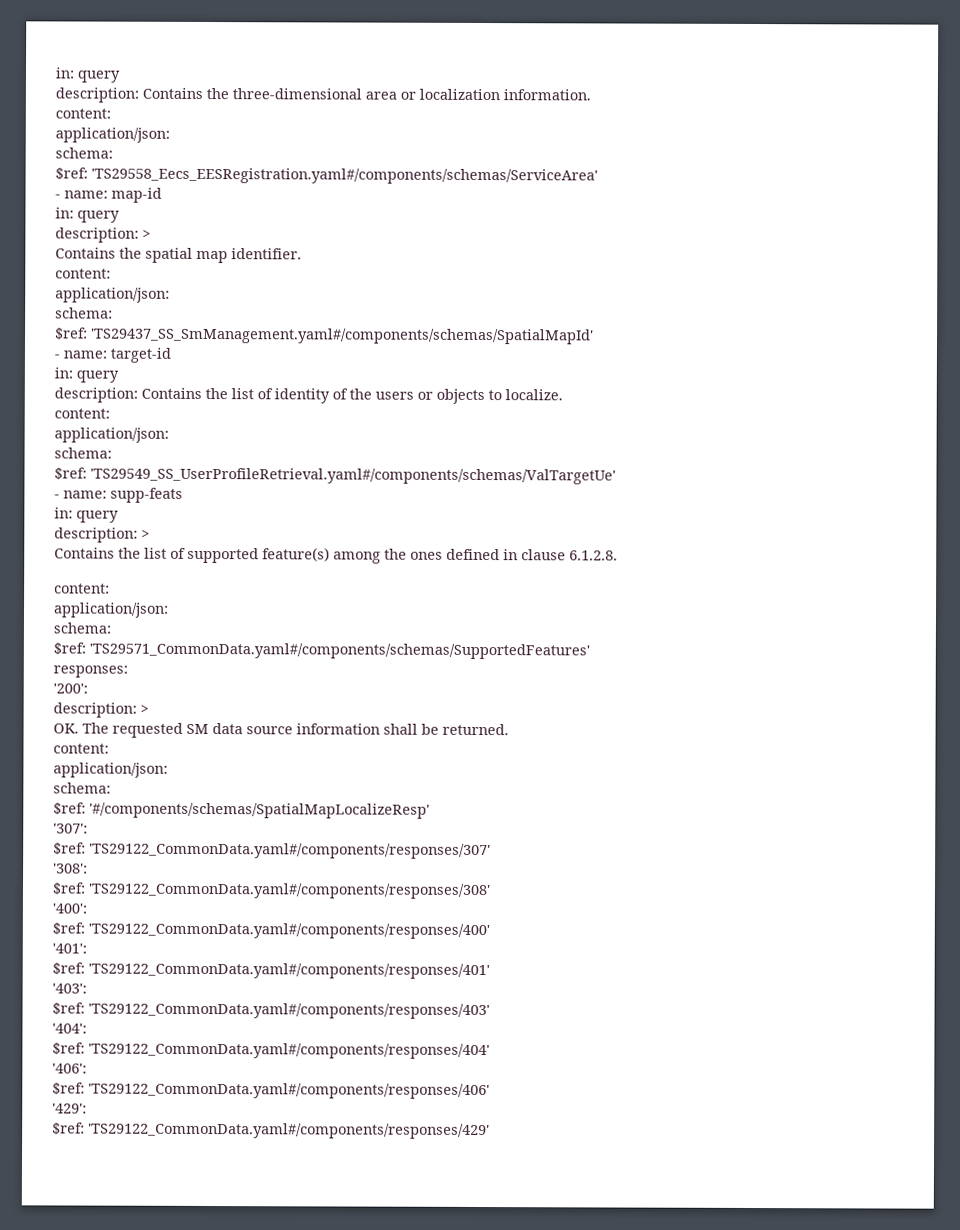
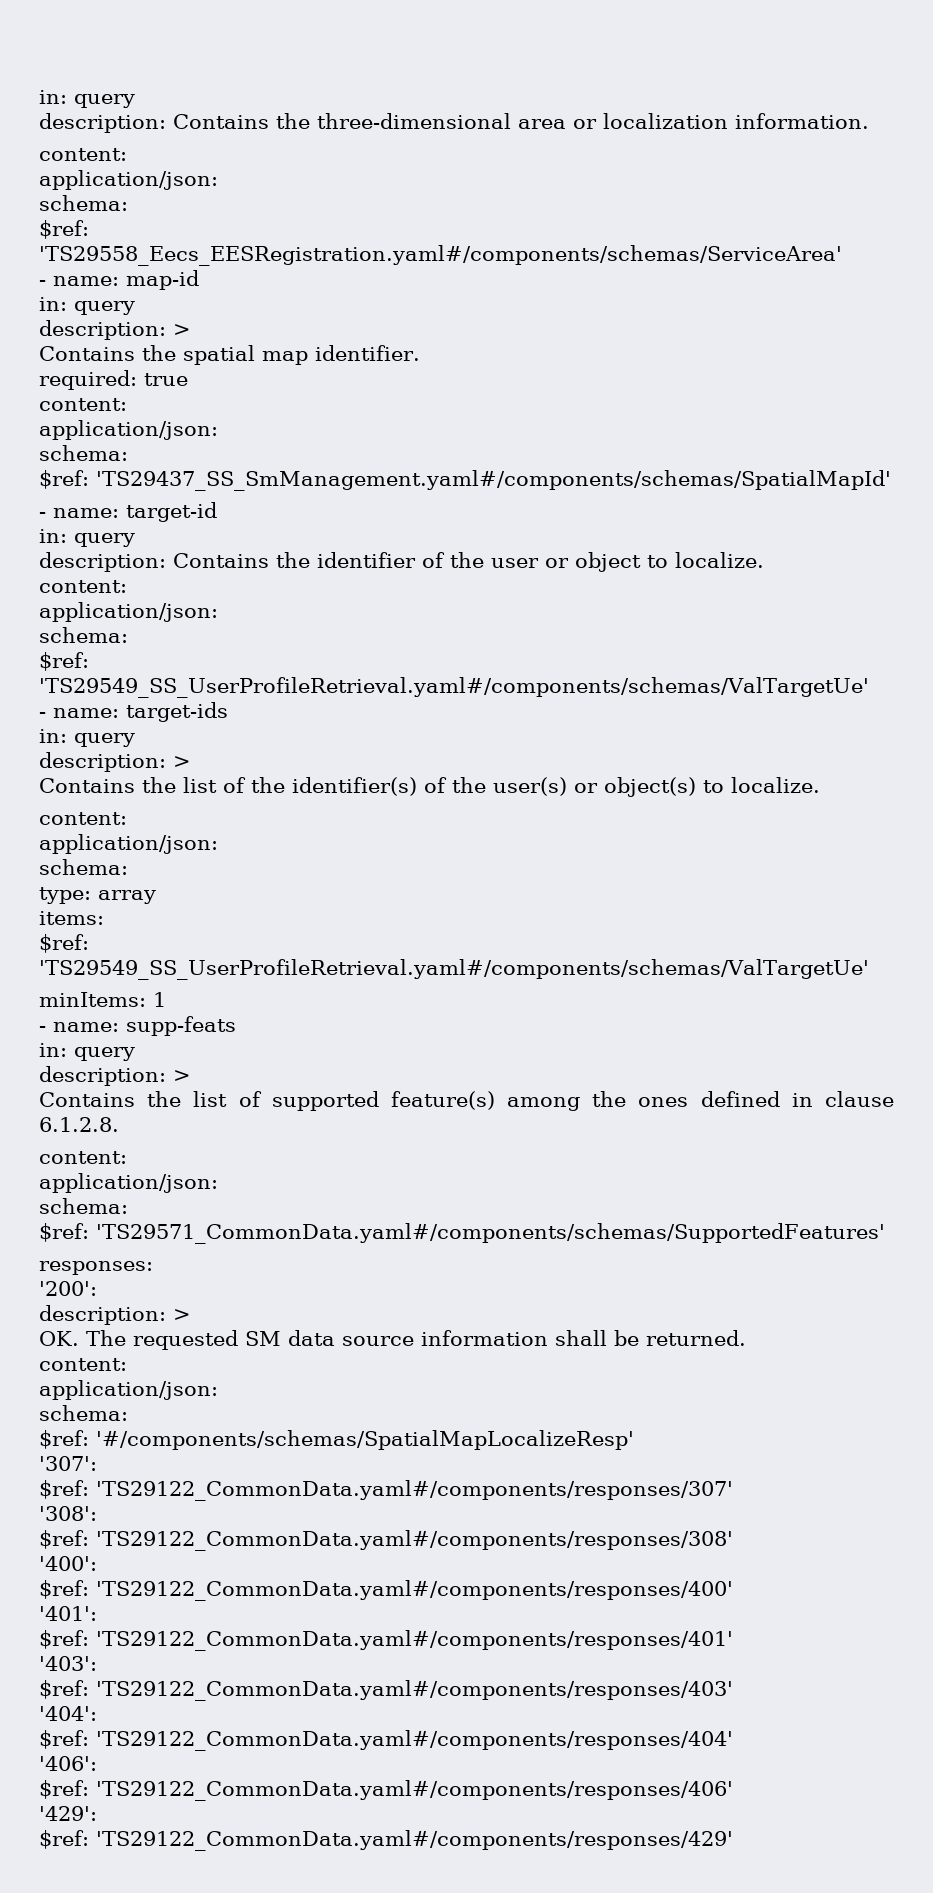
(302, 254) none -> [39,370,188,390] // required: true
[231,388,485,405] list of identity of the users or objects -> [317,552,641,572] identifier of the user or object
(616, 476) none -> [39,702,228,722] [39,729,135,747] [39,752,191,772] [39,777,820,797] [39,812,127,825] [39,834,218,854] [39,859,128,875] [39,887,156,904] [39,911,104,925] [39,934,89,953] [39,959,869,980] [39,992,166,1007] // - name: target-ids // in: query // description: > // Contains the list of the identifier(s) of the user(s) or object(s) to localize. // content: // application/json: // schema: // type: array // items: // $ref: 'TS29549_SS_UserProfileRetrieval.yaml#/components/schemas/ValTargetUe' // minItems: 1

